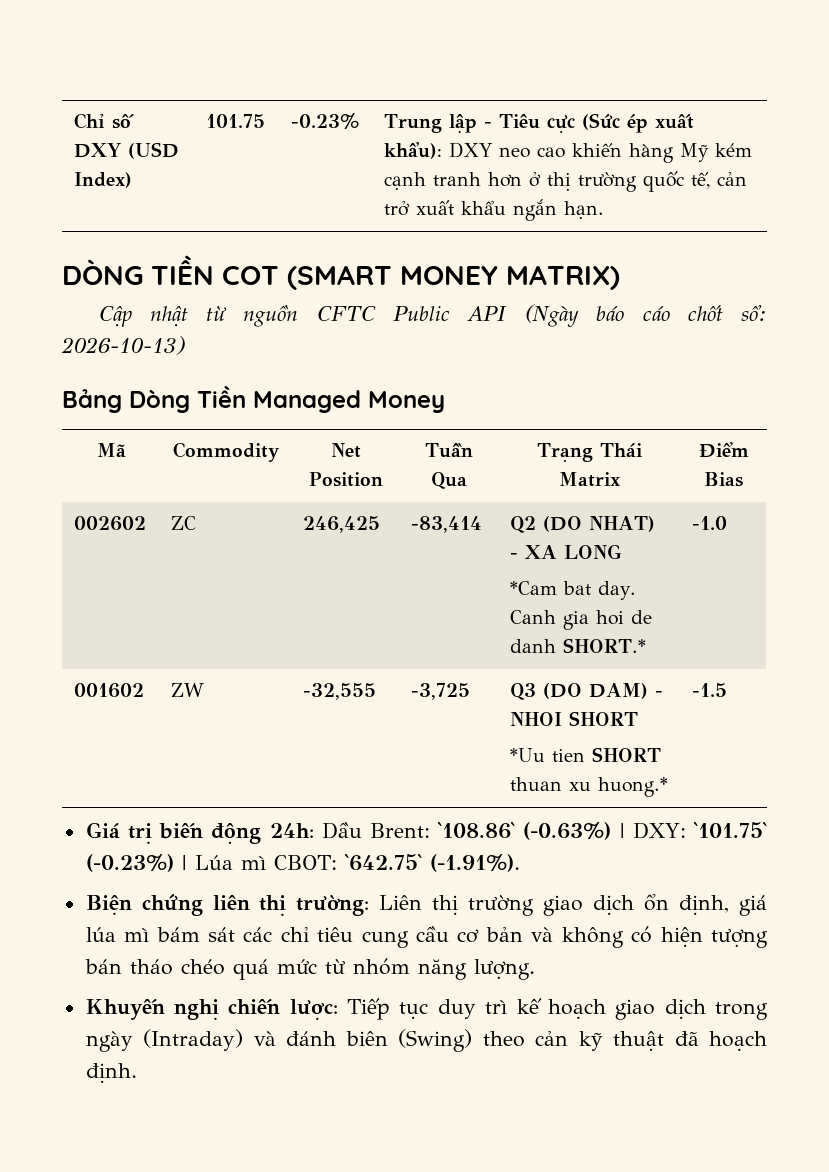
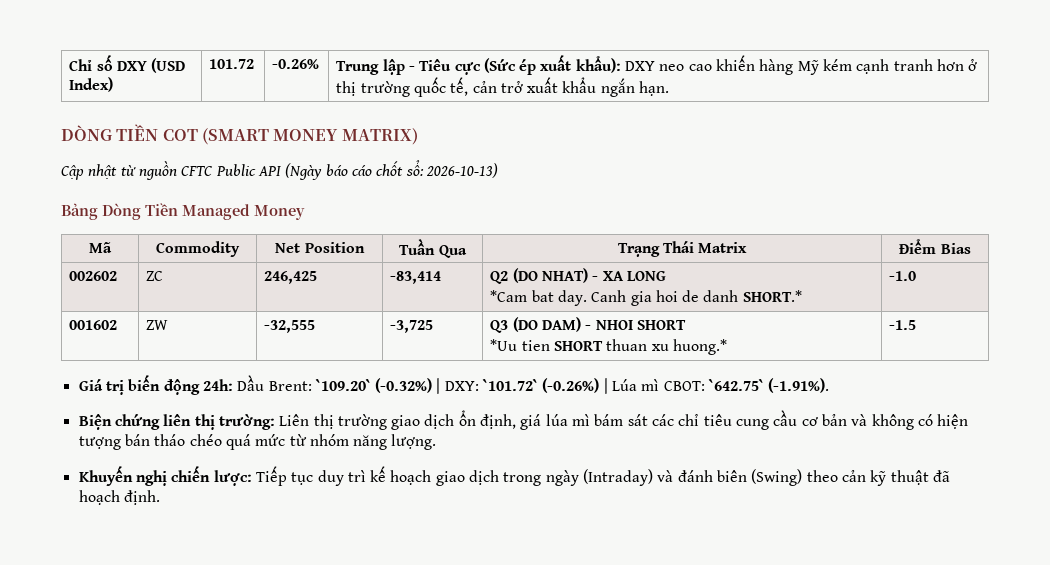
[206,114,266,128] [291,112,360,129] 101.75 | -0.23% -> [209,59,255,69] [272,59,320,69] 101.72 | -0.26%
[437,822,767,840] [85,854,174,872] `108.86` (-0.63%) | DXY: `101.75` (-0.23%) -> [314,378,600,394] `109.20` (-0.32%) | DXY: `101.72` (-0.26%)

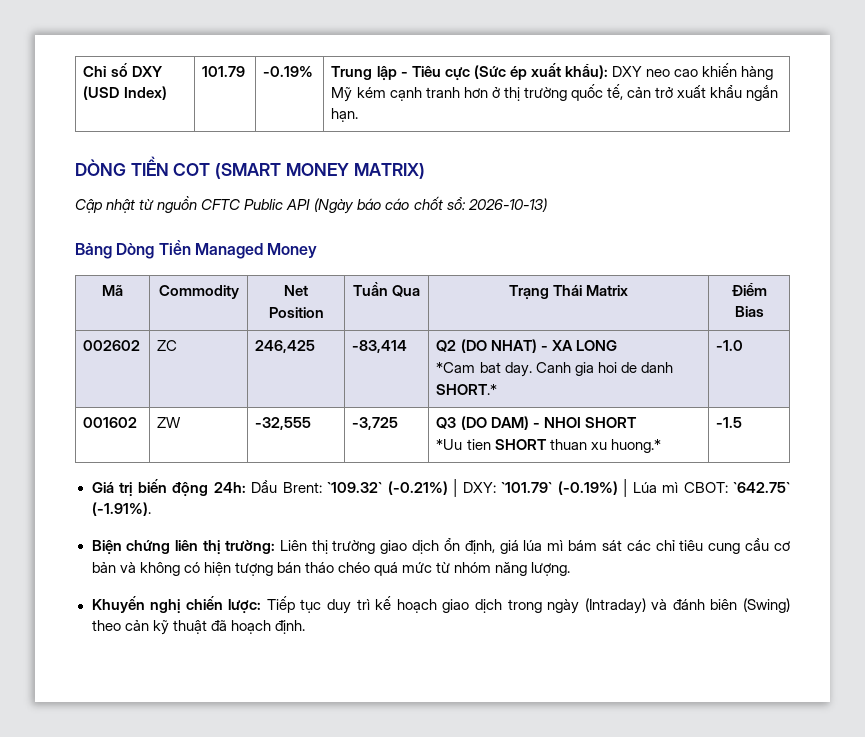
[209,59,255,69] [272,59,320,69] 101.72 | -0.26% -> [202,66,246,77] [263,66,314,77] 101.79 | -0.19%
[314,378,600,394] `109.20` (-0.32%) | DXY: `101.72` (-0.26%) -> [327,479,618,497] `109.32` (-0.21%) | DXY: `101.79` (-0.19%)

